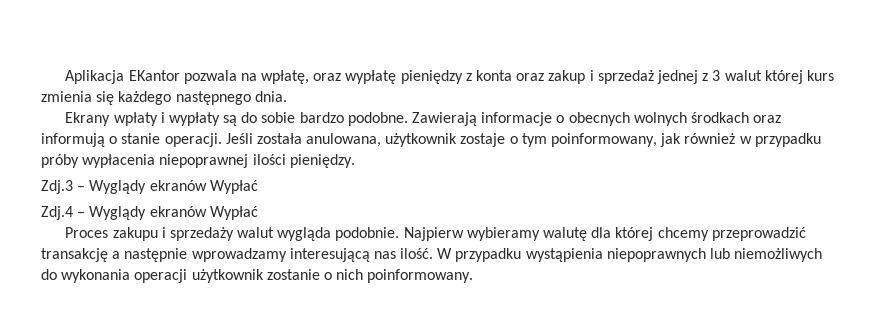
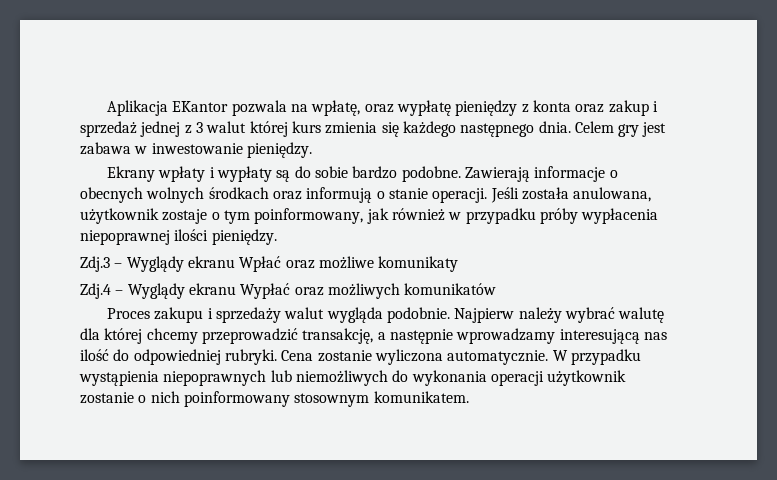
(287, 96) none -> [574,121,667,137] [80,142,312,158] Celem gry jest zabawa w inwestowanie pieniędzy.
[149,180,258,194] ekranów Wypłać -> [187,256,459,272] ekranu Wpłać oraz możliwe komunikaty
[149,206,258,220] ekranów Wypłać -> [188,283,497,299] ekranu Wypłać oraz możliwych komunikatów
[466,227,540,241] wybieramy -> [518,307,616,323] należy wybrać
[41,248,108,262] transakcję -> [302,328,374,344] transakcję,
[400,248,434,259] ilość. -> [80,349,549,365] ilość do odpowiedniej rubryki. Cena zostanie wyliczona automatycznie.
[367,269,474,283] poinformowany. -> [183,391,469,407] poinformowany stosownym komunikatem.

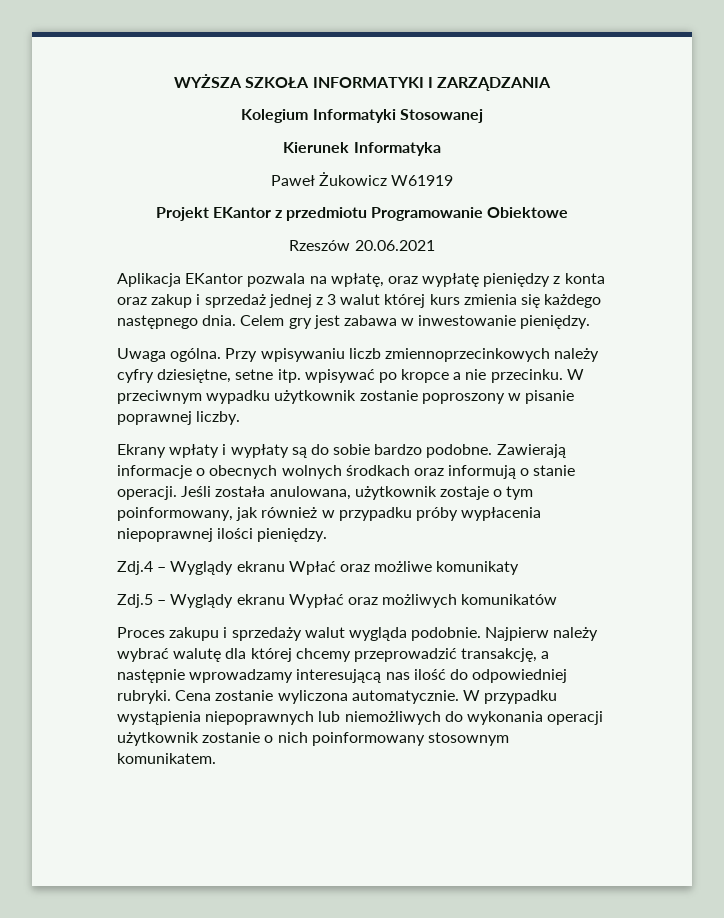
(107, 108) none -> [174,74,551,91] [241,109,483,123] [283,142,441,156] [270,172,454,186] [155,207,569,221] [289,240,435,251] WYŻSZA SZKOŁA INFORMATYKI I ZARZĄDZANIA // Kolegium Informatyki Stosowanej // Kierunek Informatyka // Paweł Żukowicz W61919 // Projekt EKantor z przedmiotu Programowanie Obiektowe // Rzeszów 20.06.2021 //
(312, 150) none -> [117,348,600,362] [117,369,584,383] [117,390,575,404] [117,411,241,425] // Uwaga ogólna. Przy wpisywaniu liczb zmiennoprzecinkowych należy cyfry dziesiętne, setne itp. wpisywać po kropce a nie przecinku. W przeciwnym wypadku użytkownik zostanie poproszony w pisanie poprawnej liczby.
[80,256,110,272] Zdj.3 -> [117,561,153,575] Zdj.4
[80,283,111,299] Zdj.4 -> [117,594,153,608] Zdj.5

